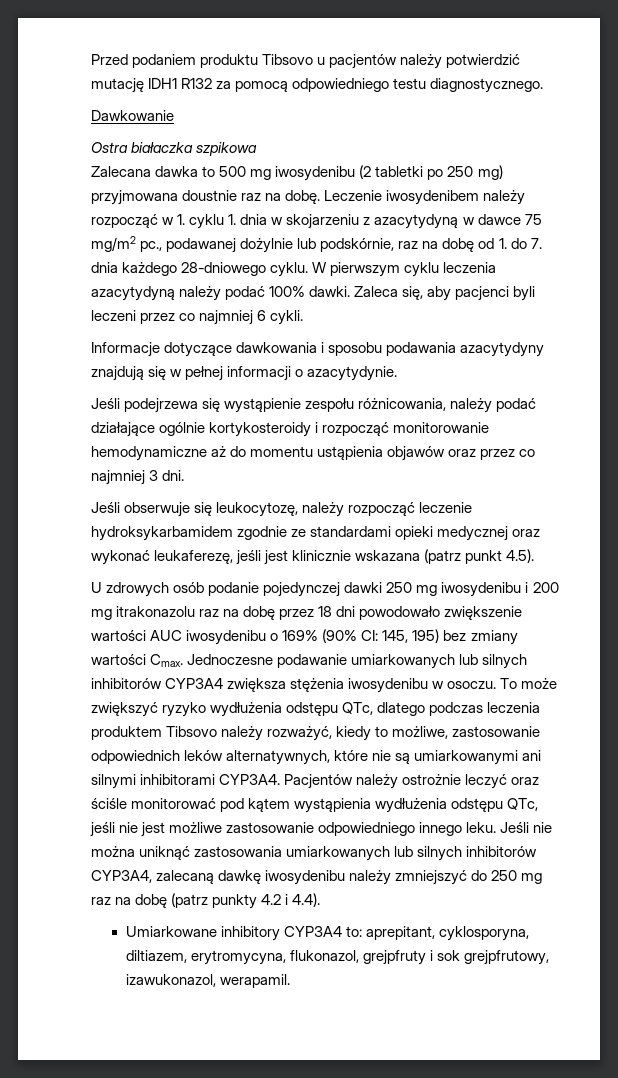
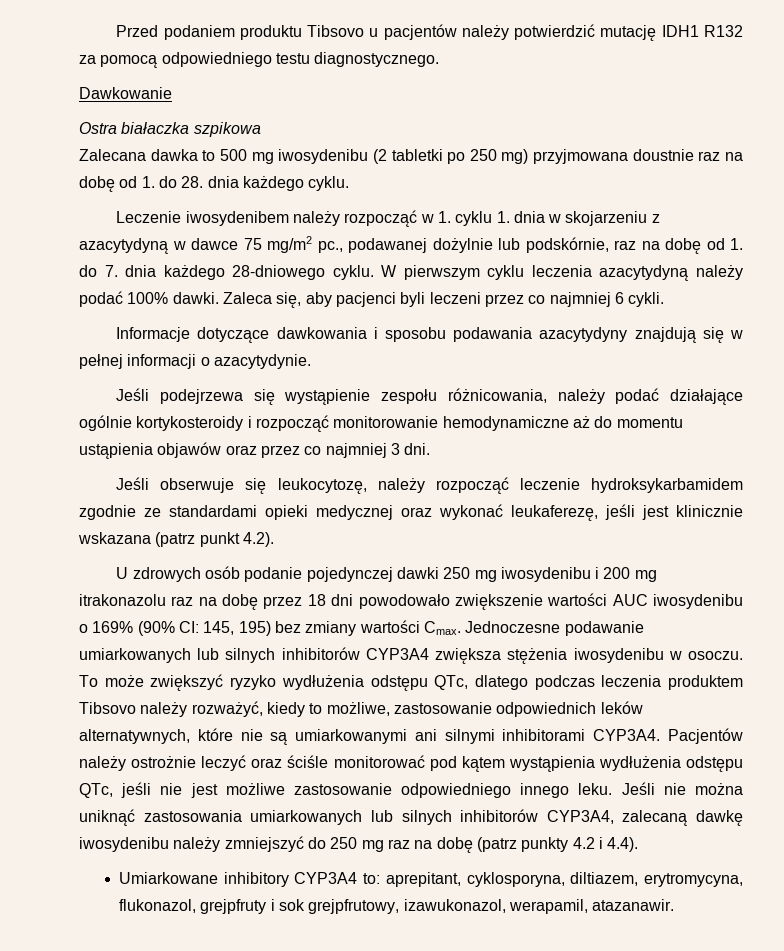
[285,190,321,204] dobę. -> [79,176,350,192] dobę od 1. do 28. dnia każdego cyklu. //
[506,549,535,563] 4.5). -> [242,532,274,547] 4.2).
[220,974,291,988] werapamil. -> [508,899,675,914] werapamil, atazanawir.

